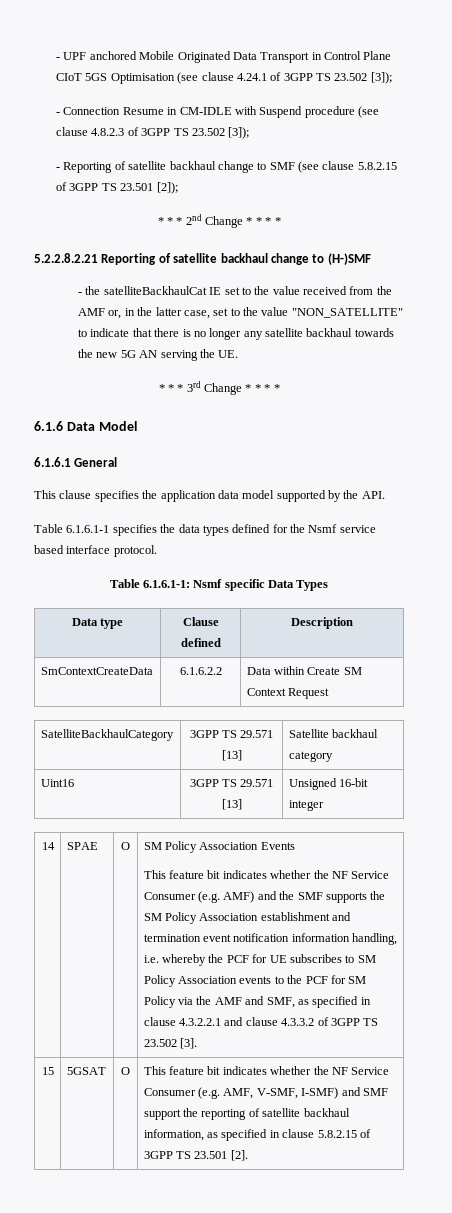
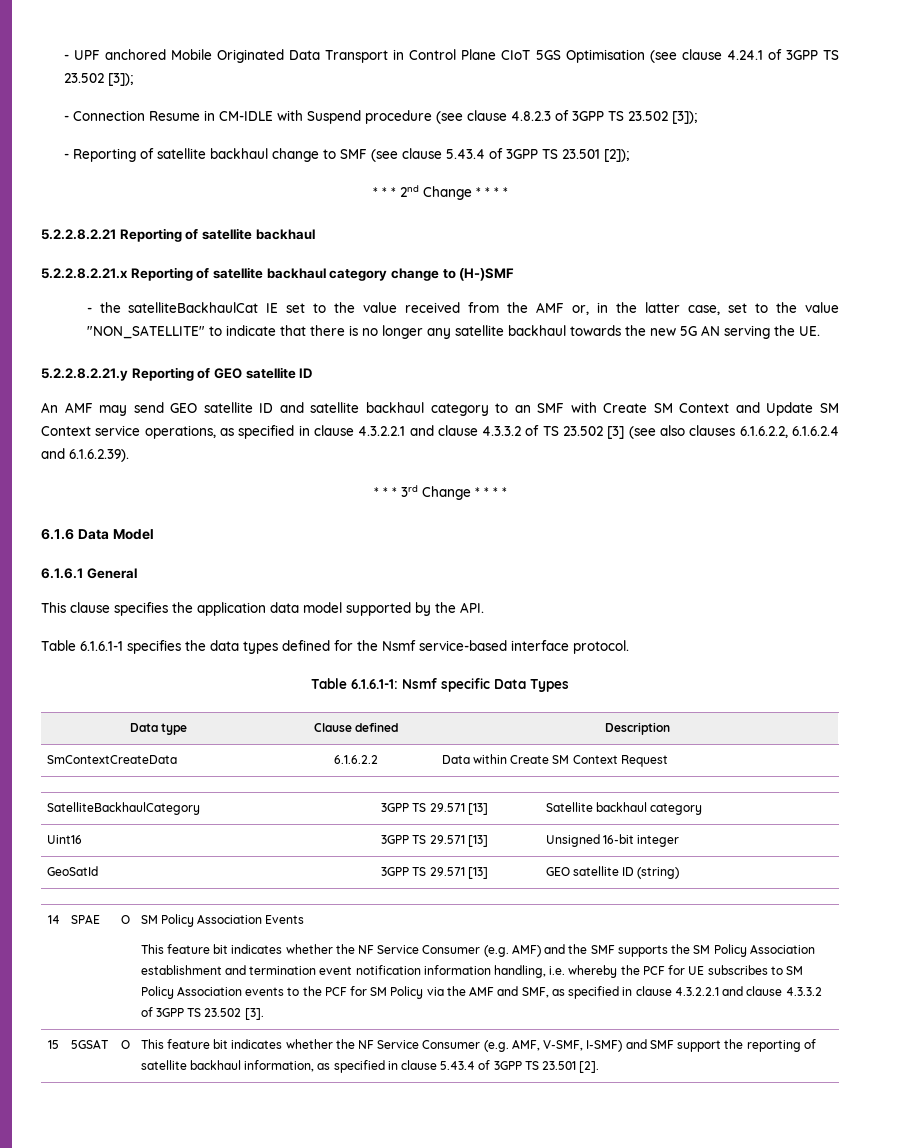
[357,162,397,170] 5.8.2.15 -> [445,149,485,159] 5.43.4
(268, 258) none -> [41,267,388,281] // 5.2.2.8.2.21.x Reporting of satellite backhaul category
(239, 354) none -> [41,367,313,381] [41,402,839,416] [41,425,839,439] [41,448,129,462] // 5.2.2.8.2.21.y Reporting of GEO satellite ID // An AMF may send GEO satellite ID and satellite backhaul category to an SMF with Create SM Context and Update SM Context service operations, as specified in clause 4.3.2.2.1 and clause 4.3.3.2 of TS 23.502 [3] (see also clauses 6.1.6.2.2, 6.1.6.2.4 and 6.1.6.2.39).
[339,525,376,533] [34,545,64,554] service based -> [419,640,507,651] service-based
(324, 805) none -> [46,866,98,876] [381,867,488,879] [545,866,680,879] // GeoSatId | 3GPP TS 29.571 [13] | GEO satellite ID (string)
[317,1130,357,1138] 5.8.2.15 -> [440,1061,476,1070] 5.43.4

